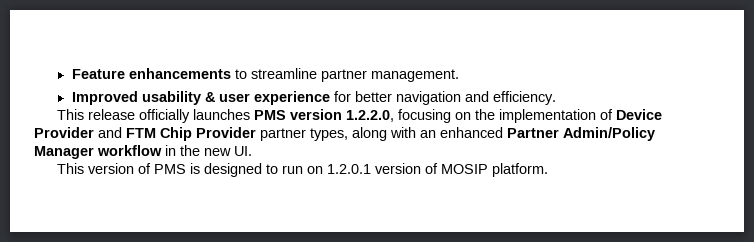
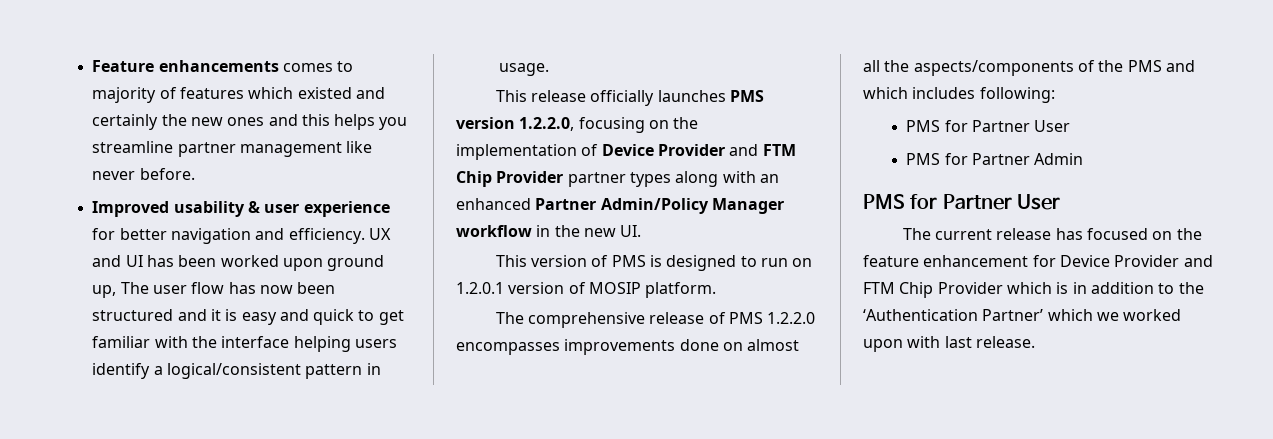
[234,68,459,82] to streamline partner management. -> [282,61,354,72] [92,87,385,103] [92,114,408,130] [92,141,373,157] [92,168,195,180] comes to majority of features which existed and certainly the new ones and this helps you streamline partner management like never before.
(556, 98) none -> [368,228,391,240] [92,255,385,271] [92,282,336,298] [92,309,404,325] [92,336,397,352] [92,363,381,379] [499,63,550,76] UX and UI has been worked upon ground up, The user flow has now been structured and it is easy and quick to get familiar with the interface helping users identify a logical/consistent pattern in usage.
[310,128,348,141] types, -> [629,172,671,187] types
(549, 170) none -> [495,312,816,328] [456,339,800,355] [863,60,1195,76] [863,87,1055,103] [906,120,1071,132] [906,153,1084,165] [863,194,1061,210] [902,228,1202,240] [863,255,1213,267] [863,282,1204,298] [863,309,1182,321] [863,336,1035,352] // The comprehensive release of PMS 1.2.2.0 encompasses improvements done on almost all the aspects/components of the PMS and which includes following: // PMS for Partner User // PMS for Partner Admin // PMS for Partner User // The current release has focused on the feature enhancement for Device Provider and FTM Chip Provider which is in addition to the ‘Authentication Partner’ which we worked upon with last release.

